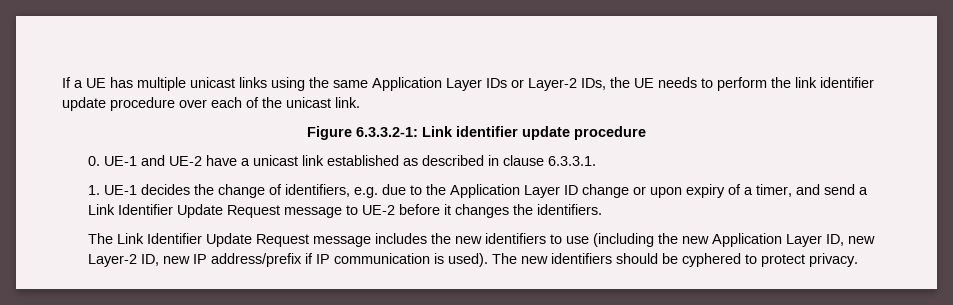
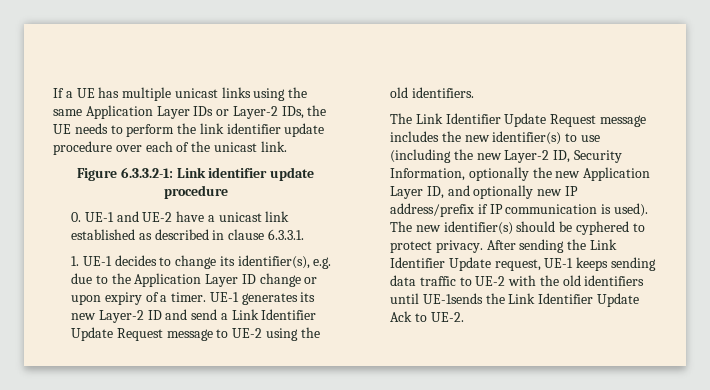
[193,184,350,198] the change of identifiers, -> [159,255,310,269] to change its identifier(s),
[755,184,792,197] timer, -> [171,292,316,305] [70,310,162,323] timer. UE-1 generates its new Layer-2 ID
[398,204,533,218] before it changes the -> [265,327,320,341] [389,87,408,98] using the old
[484,233,546,244] identifiers -> [492,131,562,145] identifier(s)
[711,233,875,247] [87,254,159,267] Application Layer ID, new Layer-2 ID, -> [504,150,622,163] [389,167,651,181] [389,185,534,199] Layer-2 ID, Security Information, optionally the new Application Layer ID, and optionally
[550,253,612,264] identifiers -> [443,221,513,235] identifier(s)
(858, 260) none -> [486,239,617,253] [389,257,656,271] [389,275,645,286] [389,293,639,307] [389,311,464,322] After sending the Link Identifier Update request, UE-1 keeps sending data traffic to UE-2 with the old identifiers until UE-1sends the Link Identifier Update Ack to UE-2.

